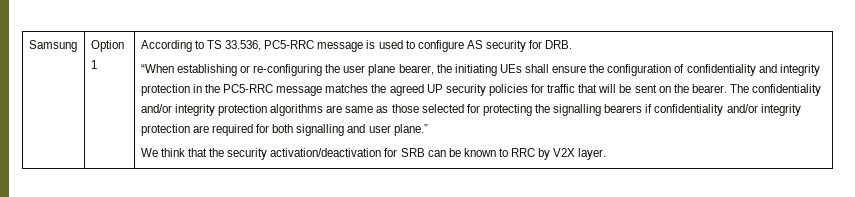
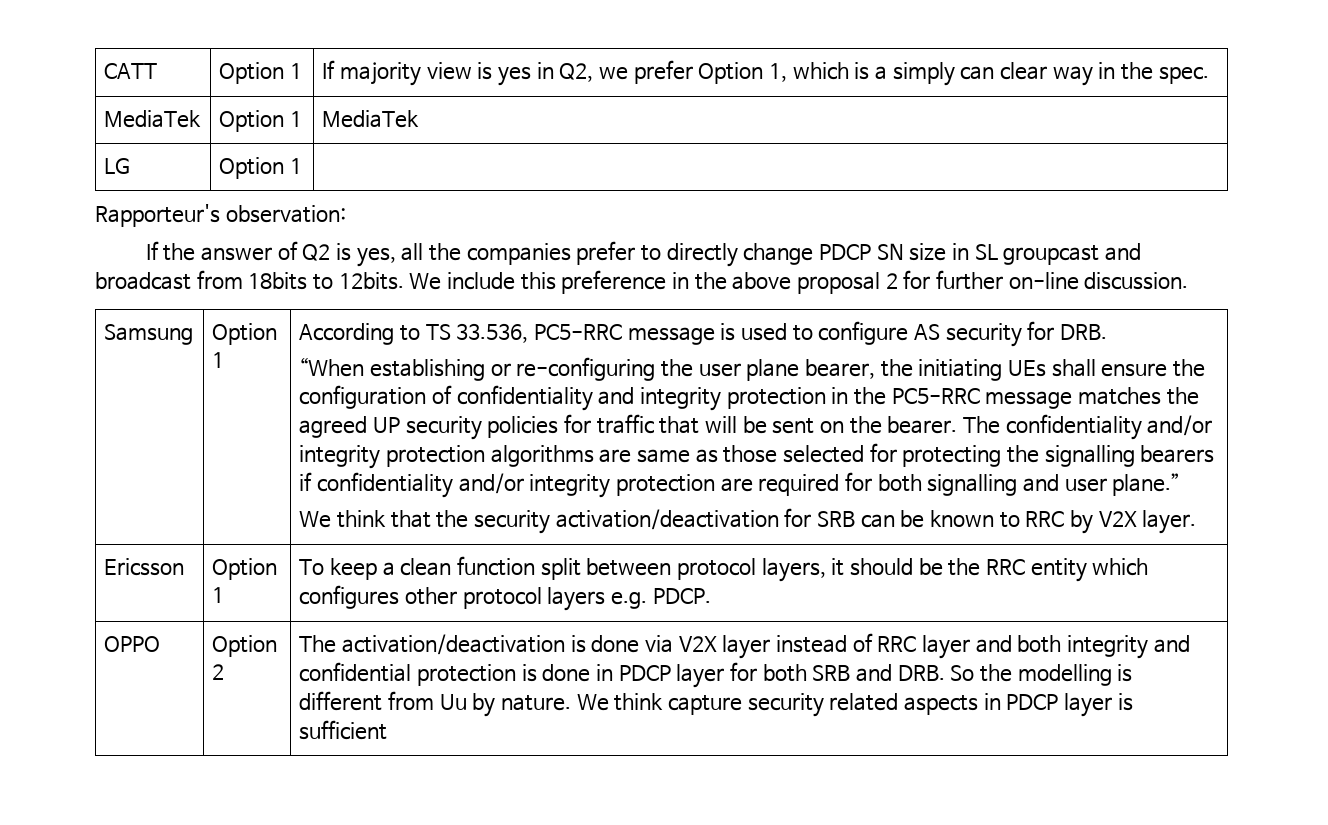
(28, 46) none -> [104,63,158,79] [219,62,302,84] [322,60,1209,86] [104,110,202,128] [219,110,302,132] [322,110,420,128] [104,158,131,174] [219,157,302,179] [95,204,346,227] [145,241,1142,267] [95,270,1189,294] CATT | Option 1 | If majority view is yes in Q2, we prefer Option 1, which is a simply can clear way in the spec. // MediaTek | Option 1 | MediaTek // LG | Option 1 | // Rapporteur's observation: // If the answer of Q2 is yes, all the companies prefer to directly change PDCP SN size in SL groupcast and broadcast from 18bits to 12bits. We include this preference in the above proposal 2 for further on-line discussion. //
(607, 154) none -> [104,558,185,576] [212,558,278,580] [212,587,225,603] [299,556,1149,582] [299,585,711,611] [104,636,161,652] [212,635,278,657] [212,664,225,680] [299,633,1190,659] [299,662,1133,688] [299,691,1133,717] [299,720,388,740] // Ericsson | Option 1 | To keep a clean function split between protocol layers, it should be the RRC entity which configures other protocol layers e.g. PDCP. // OPPO | Option 2 | The activation/deactivation is done via V2X layer instead of RRC layer and both integrity and confidential protection is done in PDCP layer for both SRB and DRB. So the modelling is different from Uu by nature. We think capture security related aspects in PDCP layer is sufficient

